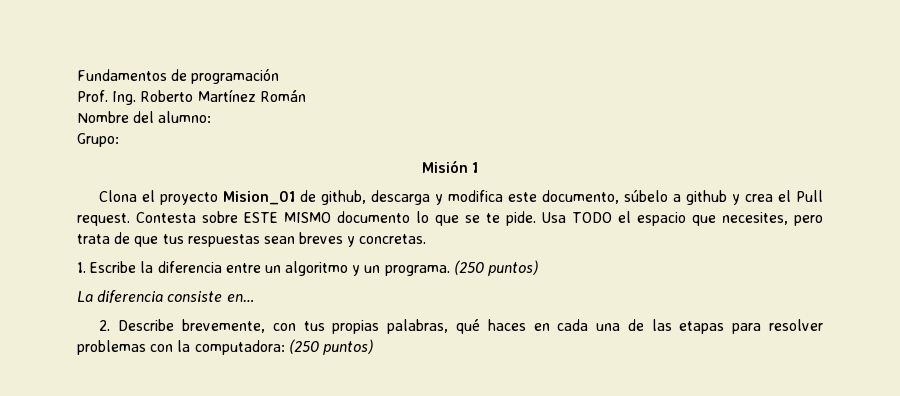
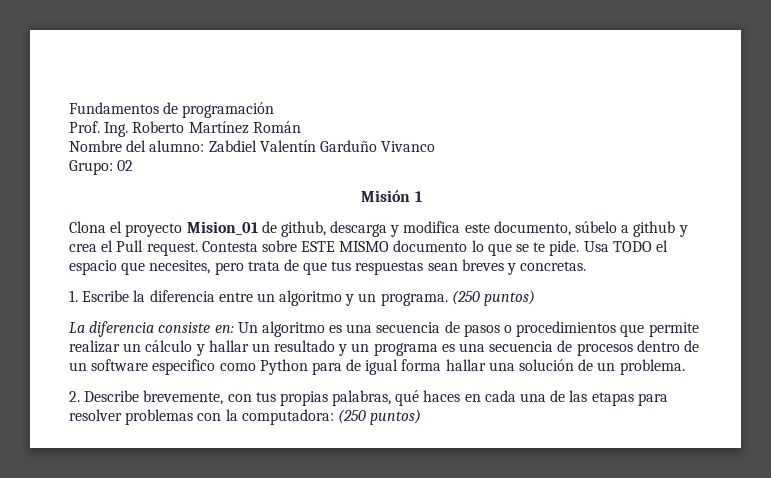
(212, 117) none -> [208,140,436,152] Zabdiel Valentín Garduño Vivanco
(119, 140) none -> [117,160,134,171] 02
[226,294,254,302] en… -> [214,321,699,337] [69,340,699,356] [69,359,685,375] en: Un algoritmo es una secuencia de pasos o procedimientos que permite realizar un cálculo y hallar un resultado y un programa es una secuencia de procesos dentro de un software especifico como Python para de igual forma hallar una solución de un problema.

